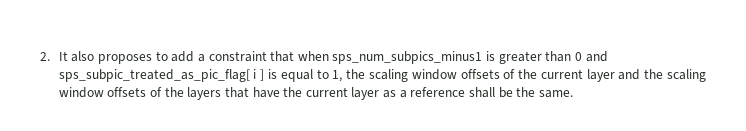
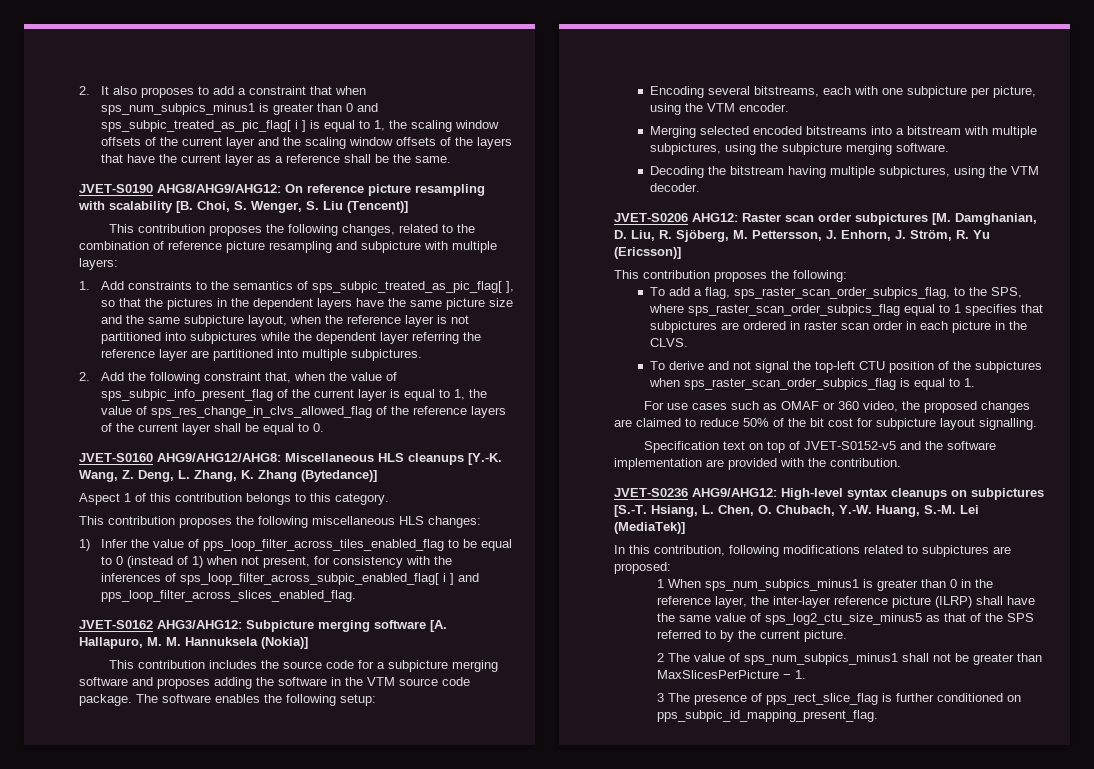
(573, 94) none -> [79,184,485,196] [78,201,408,213] [108,224,475,236] [79,241,497,253] [79,258,118,270] [79,281,514,293] [100,298,513,310] [100,315,469,327] [100,332,481,344] [100,349,422,361] [79,372,397,384] [100,389,487,401] [100,406,506,418] [100,423,324,435] [79,453,502,465] [79,470,377,482] [79,493,389,505] [79,516,481,528] [79,539,512,551] [100,556,452,568] [100,573,479,585] [100,590,356,602] [79,620,447,632] [79,637,308,649] [108,660,498,672] [79,677,470,689] [79,694,376,706] [649,86,1036,98] [649,103,789,115] [649,126,1037,138] [649,143,949,155] [649,166,1039,178] [649,183,700,192] [614,213,1037,225] [614,229,990,242] [614,247,681,259] [614,270,847,282] [649,287,1022,299] [648,304,1043,316] [649,321,1027,333] [649,338,688,347] [649,361,1042,373] [648,378,975,390] [643,401,1030,413] [614,418,1037,430] [643,441,996,453] [614,458,901,470] [614,488,1044,500] [614,505,979,517] [614,522,685,534] [614,545,1011,557] [614,562,671,574] [657,579,994,591] [657,596,1036,608] [657,613,1035,625] [657,630,848,642] [657,653,1043,665] [657,670,807,679] [657,693,1022,705] [657,710,879,722] // JVET-S0190 AHG8/AHG9/AHG12: On reference picture resampling with scalability [B. Choi, S. Wenger, S. Liu (Tencent)] // This contribution proposes the following changes, related to the combination of reference picture resampling and subpicture with multiple layers: // 1. Add constraints to the semantics of sps_subpic_treated_as_pic_flag[ ], so that the pictures in the dependent layers have the same picture size and the same subpicture layout, when the reference layer is not partitioned into subpictures while the dependent layer referring the reference layer are partitioned into multiple subpictures. // 2. Add the following constraint that, when the value of sps_subpic_info_present_flag of the current layer is equal to 1, the value of sps_res_change_in_clvs_allowed_flag of the reference layers of the current layer shall be equal to 0. // JVET-S0160 AHG9/AHG12/AHG8: Miscellaneous HLS cleanups [Y.-K. Wang, Z. Deng, L. Zhang, K. Zhang (Bytedance)] // Aspect 1 of this contribution belongs to this category. // This contribution proposes the following miscellaneous HLS changes: // 1) Infer the value of pps_loop_filter_across_tiles_enabled_flag to be equal to 0 (instead of 1) when not present, for consistency with the inferences of sps_loop_filter_across_subpic_enabled_flag[ i ] and pps_loop_filter_across_slices_enabled_flag. // JVET-S0162 AHG3/AHG12: Subpicture merging software [A. Hallapuro, M. M. Hannuksela (Nokia)] // This contribution includes the source code for a subpicture merging software and proposes adding the software in the VTM source code package. The software enables the following setup: // Encoding several bitstreams, each with one subpicture per picture, using the VTM encoder. // Merging selected encoded bitstreams into a bitstream with multiple subpictures, using the subpicture merging software. // Decoding the bitstream having multiple subpictures, using the VTM decoder. // JVET-S0206 AHG12: Raster scan order subpictures [M. Damghanian, D. Liu, R. Sjöberg, M. Pettersson, J. Enhorn, J. Ström, R. Yu (Ericsson)] // This contribution proposes the following: // To add a flag, sps_raster_scan_order_subpics_flag, to the SPS, where sps_raster_scan_order_subpics_flag equal to 1 specifies that subpictures are ordered in raster scan order in each picture in the CLVS. // To derive and not signal the top-left CTU position of the subpictures when sps_raster_scan_order_subpics_flag is equal to 1. // For use cases such as OMAF or 360 video, the proposed changes are claimed to reduce 50% of the bit cost for subpicture layout signalling. // Specification text on top of JVET-S0152-v5 and the software implementation are provided with the contribution. // JVET-S0236 AHG9/AHG12: High-level syntax cleanups on subpictures [S.-T. Hsiang, L. Chen, O. Chubach, Y.-W. Huang, S.-M. Lei (MediaTek)] // In this contribution, following modifications related to subpictures are proposed: // 1 When sps_num_subpics_minus1 is greater than 0 in the reference layer, the inter-layer reference picture (ILRP) shall have the same value of sps_log2_ctu_size_minus5 as that of the SPS referred to by the current picture. // 2 The value of sps_num_subpics_minus1 shall not be greater than MaxSlicesPerPicture − 1. // 3 The presence of pps_rect_slice_flag is further conditioned on pps_subpic_id_mapping_present_flag.

